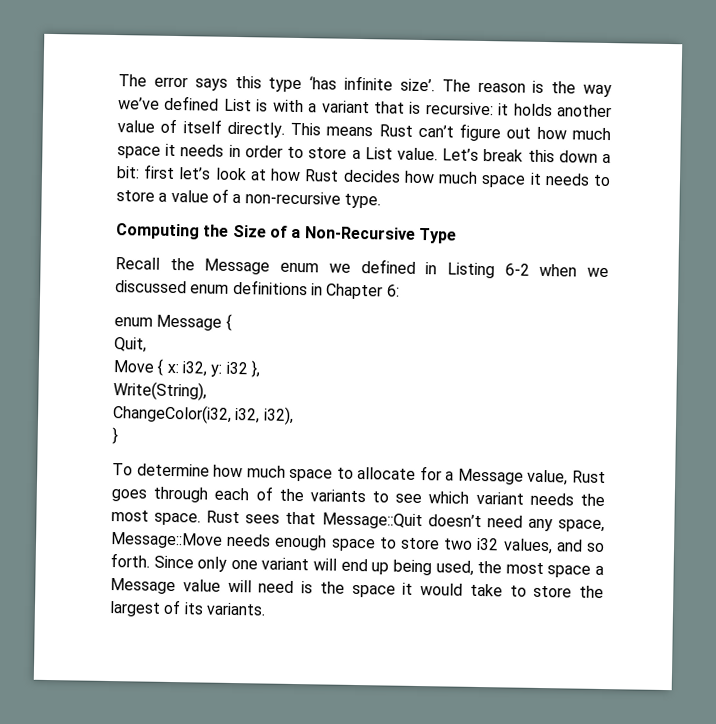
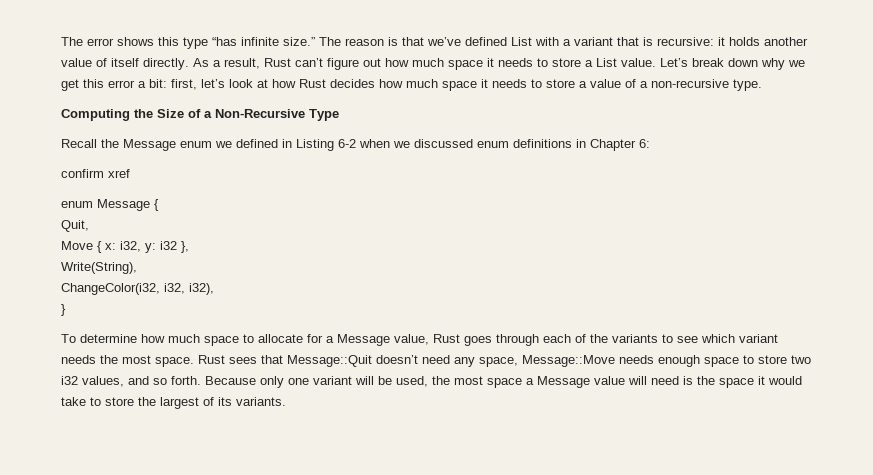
[194,78,228,91] says -> [117,37,154,46] shows
[309,75,435,92] ‘has infinite size’. -> [212,37,315,46] “has infinite size.”
[551,81,612,98] the way -> [402,37,424,46] that
[256,99,269,112] is -> (532, 41) none
[290,122,374,137] This means -> [193,58,260,69] As a result,
[228,144,283,158] in order -> (533, 62) none
[527,149,598,163] this down -> [728,58,805,70] [61,79,135,91] down why we get this error
[143,164,176,180] first -> [171,79,197,90] first,
(400, 290) none -> [61,169,130,178] // confirm xref
[153,555,194,569] Since -> [205,376,256,385] Because
[340,558,432,576] end up being -> [378,376,392,385] be

